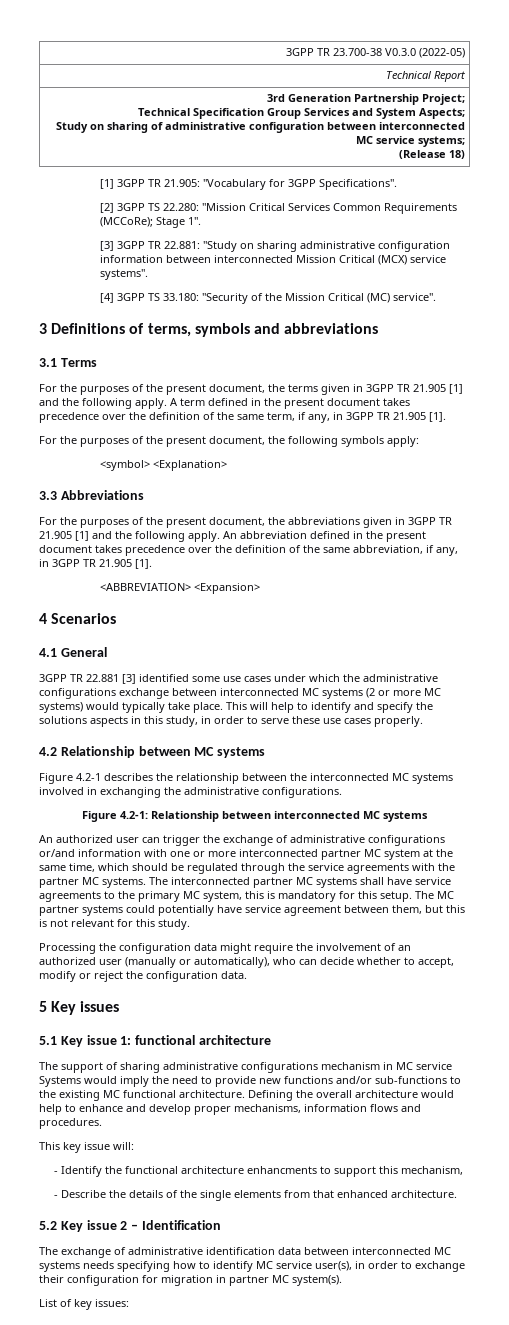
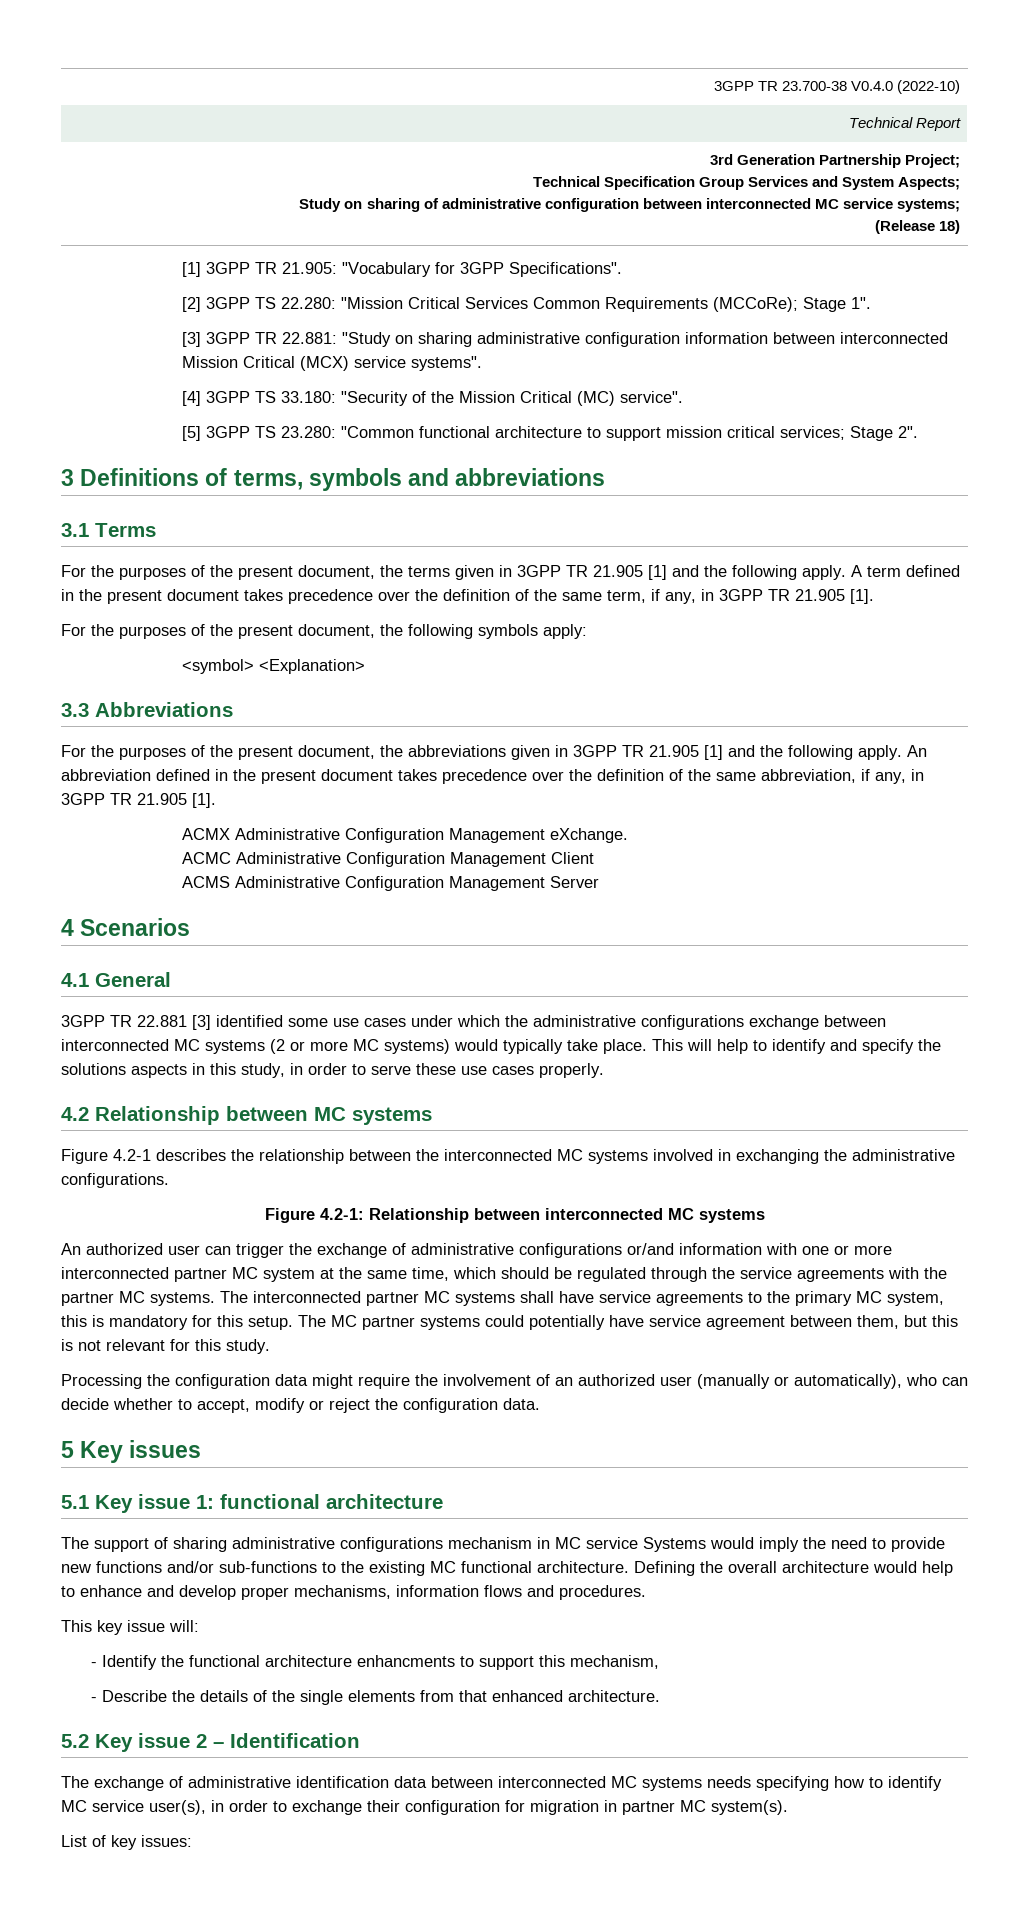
[385,48,466,58] V0.3.0 (2022-05) -> [850,80,960,94] V0.4.0 (2022-10)
(437, 297) none -> [182,426,919,441] // [5] 3GPP TS 23.280: "Common functional architecture to support mission critical services; Stage 2".
[100,583,261,594] <ABBREVIATION> <Expansion> -> [182,828,629,843] [182,852,595,867] [182,876,600,891] ACMX Administrative Configuration Management eXchange. // ACMC Administrative Configuration Management Client // ACMS Administrative Configuration Management Server

